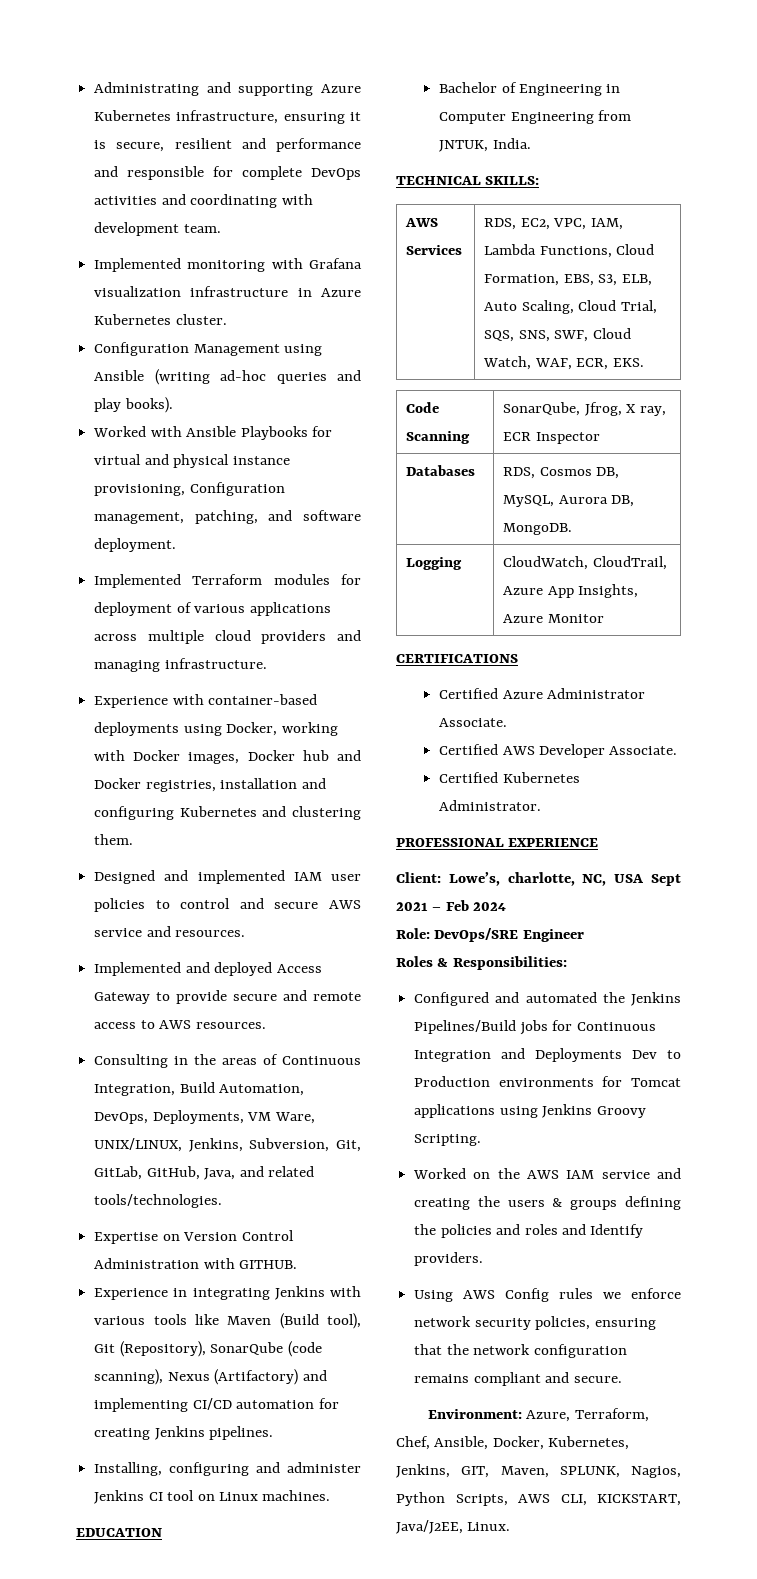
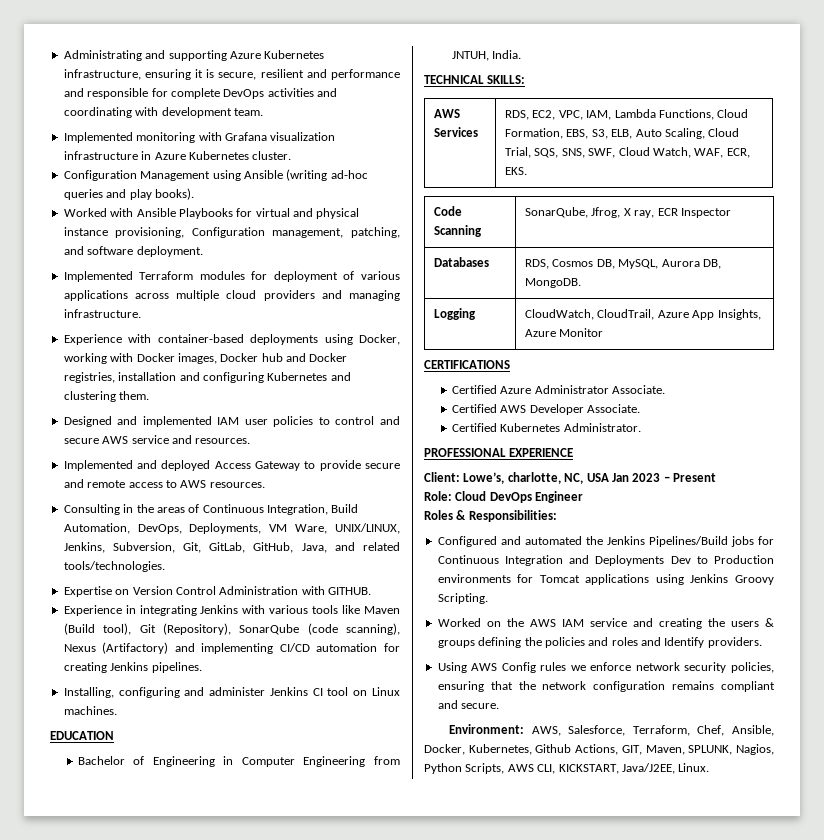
[439,140,489,152] JNTUK, -> [451,51,489,61] JNTUH,
[651,874,681,886] [396,900,507,911] Sept 2021 – Feb 2024 -> [611,473,716,482] Jan 2023 – Present
[434,928,519,942] DevOps/SRE -> [455,491,532,503] Cloud DevOps
[526,1410,571,1422] Azure, -> [531,725,626,736] AWS, Salesforce,
[396,1464,450,1478] Jenkins, -> [535,744,619,755] Github Actions,

